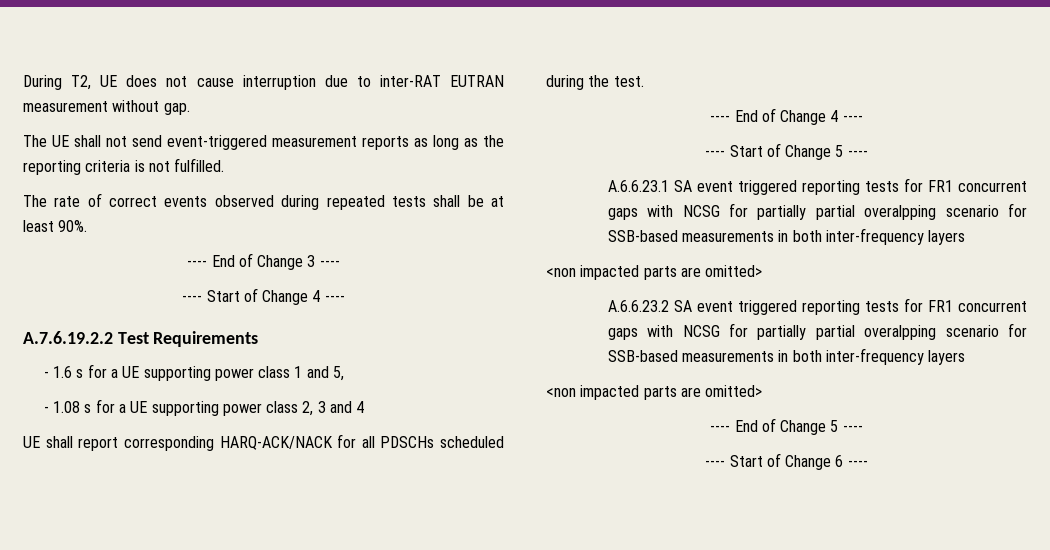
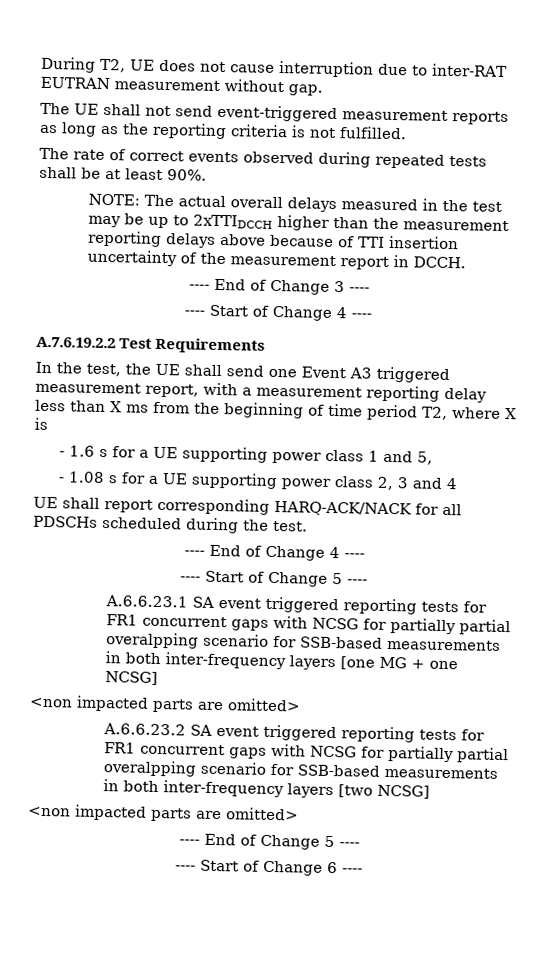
(88, 226) none -> [87,193,502,213] [87,213,509,232] [87,230,459,250] [86,249,466,270] // NOTE: The actual overall delays measured in the test may be up to 2xTTIDCCH higher than the measurement reporting delays above because of TTI insertion uncertainty of the measurement report in DCCH.
(259, 339) none -> [35,361,450,384] [35,381,487,403] [35,399,517,421] [34,417,49,431] // In the test, the UE shall send one Event A3 triggered measurement report, with a measurement reporting delay less than X ms from the beginning of time period T2, where X is
(966, 237) none -> [339,656,458,670] [104,671,158,685] [one MG + one NCSG]
(966, 357) none -> [337,784,430,799] [two NCSG]

